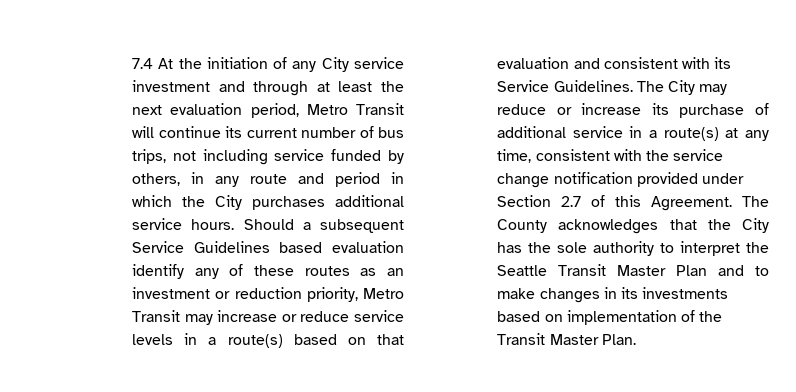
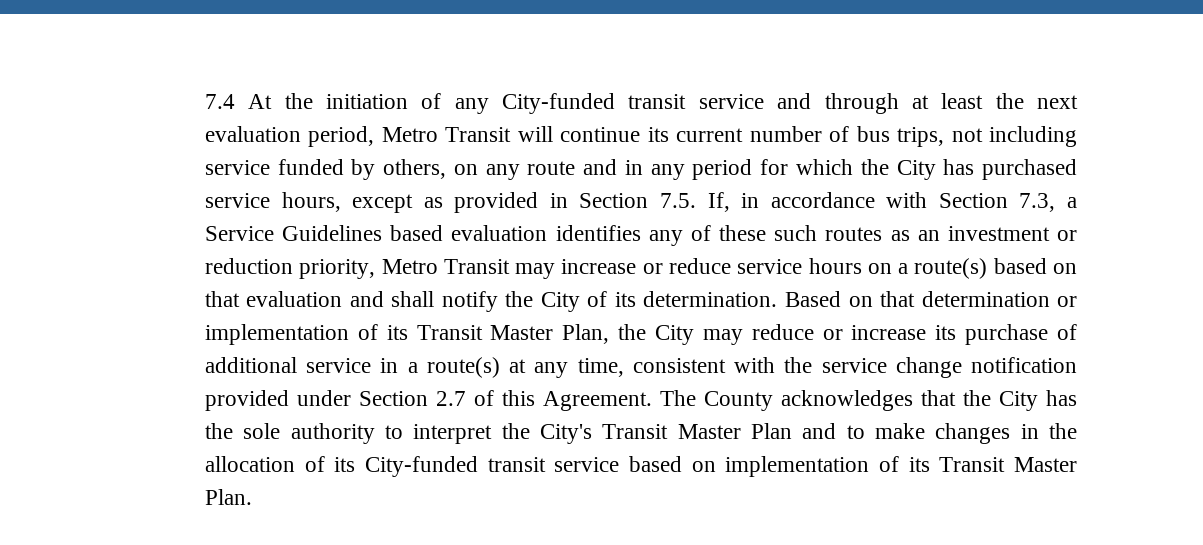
[321,57,404,72] [132,80,211,92] City service investment -> [502,93,764,114] City-funded transit service
[191,172,205,184] in -> [453,164,478,175] on
[335,172,404,187] [132,195,405,210] [132,218,405,233] period in which the City purchases additional service hours. Should a subsequent -> [624,159,1078,180] [204,192,1077,213] in any period for which the City has purchased service hours, except as provided in Section 7.5. If, in accordance with Section 7.3, a
[132,264,185,279] identify -> [555,225,641,241] identifies
(295, 270) none -> [774,225,818,241] such
[132,333,198,345] levels in -> [808,258,892,274] hours on
[603,57,732,69] [497,80,664,92] consistent with its Service Guidelines. The -> [391,291,1078,312] [204,324,647,345] shall notify the City of its determination. Based on that determination or implementation of its Transit Master Plan, the
[497,265,548,276] Seattle -> [539,424,592,444] City's
[621,287,729,299] its investments -> [1049,423,1077,439] [204,456,620,477] the allocation of its City-funded transit service
[699,311,723,322] the -> [908,457,930,472] its

